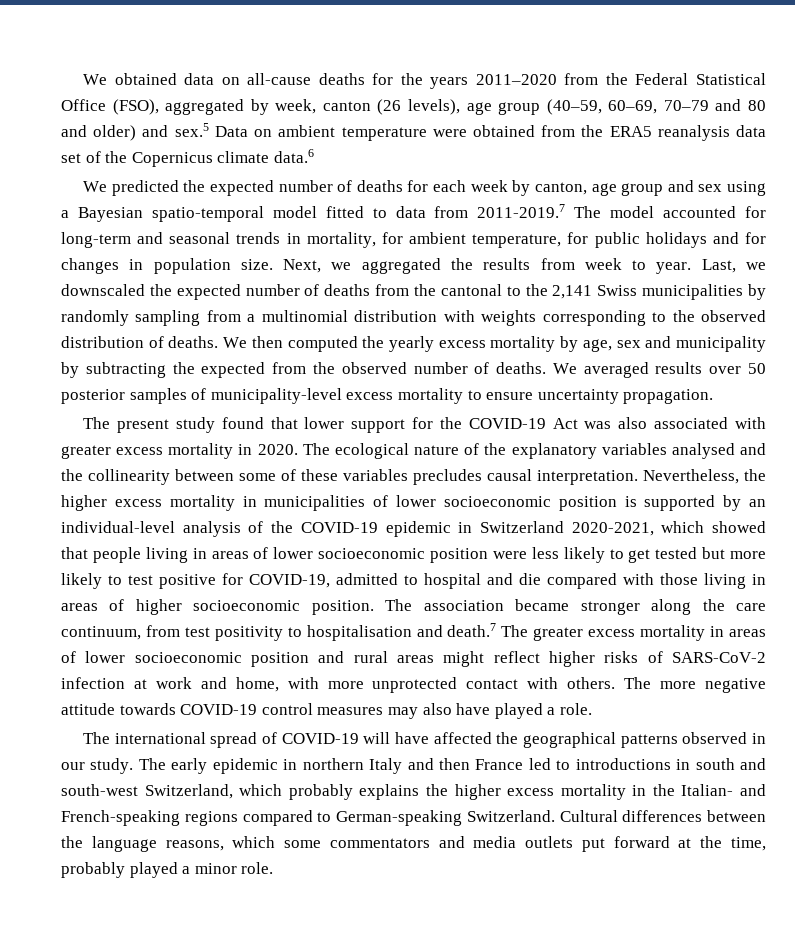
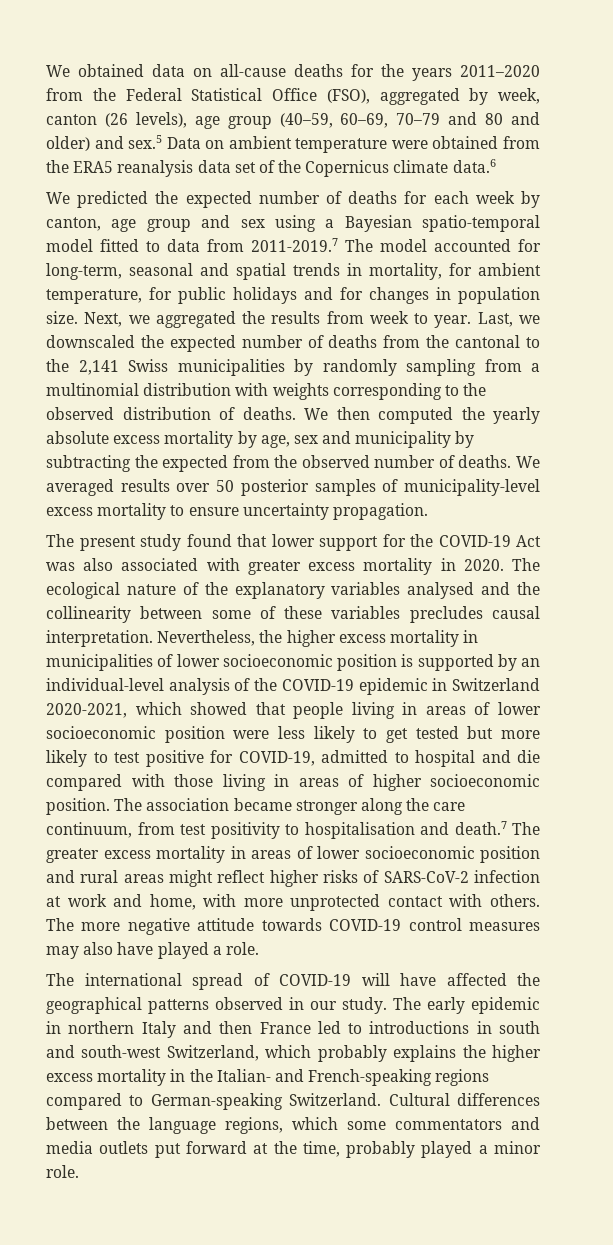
[61,232,231,248] long-term and seasonal -> [46,263,286,280] long-term, seasonal and spatial
(434, 344) none -> [46,431,109,444] absolute
[165,840,224,851] reasons, -> [225,1117,283,1134] regions,

